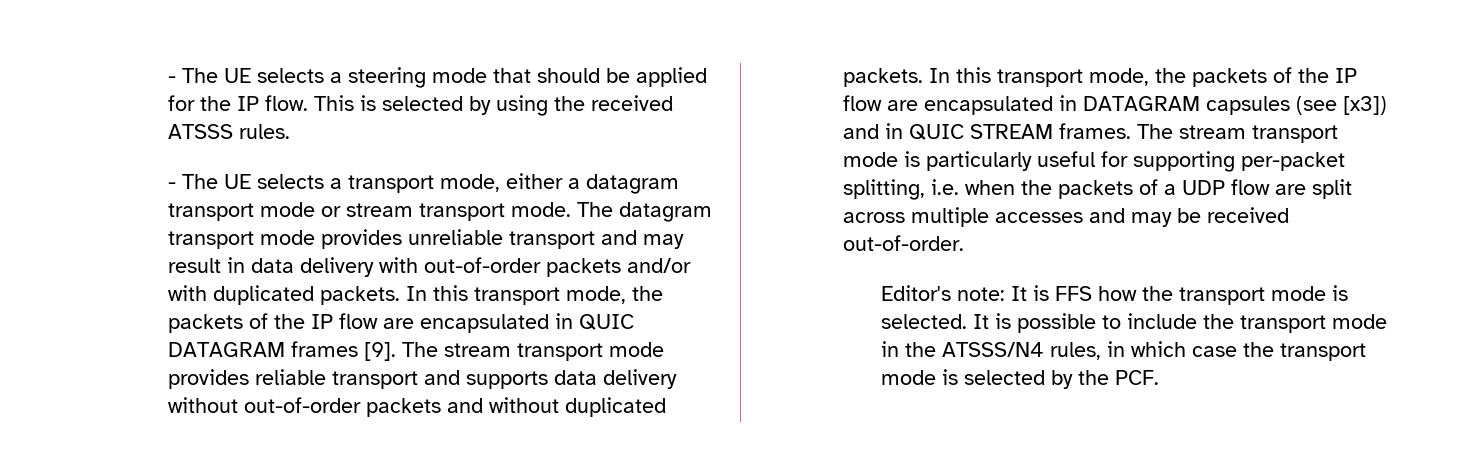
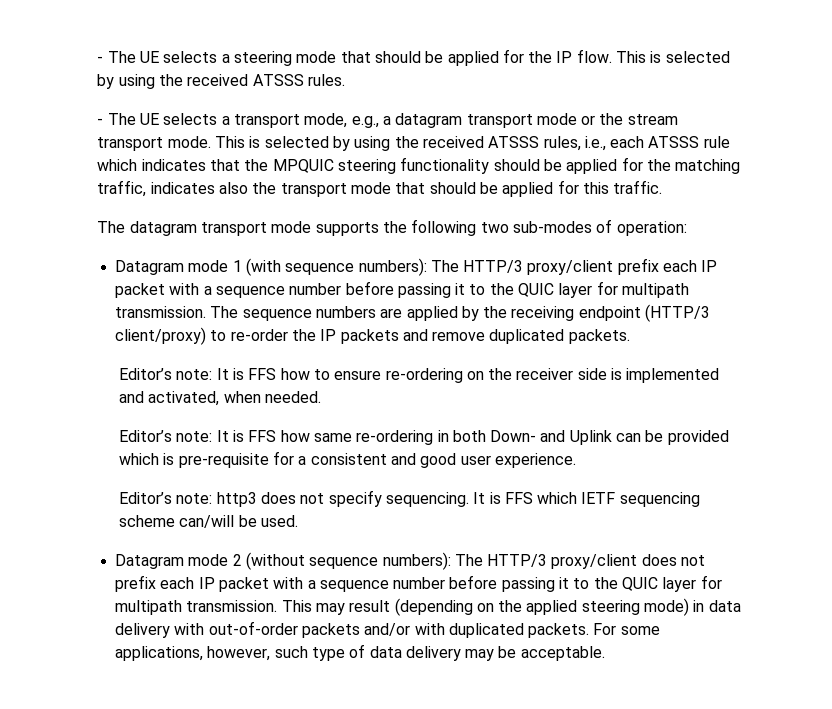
[505,173,563,189] either -> [351,116,379,128] e.g.,
(341, 211) none -> [599,113,624,125] the
[576,202,712,222] [167,229,684,249] [167,258,221,273] The datagram transport mode provides unreliable transport and may result -> [214,136,730,151] [97,157,741,174] [97,180,663,197] [97,219,687,236] [114,258,718,276] [114,281,690,298] [114,304,711,322] [114,327,630,345] [118,368,720,383] [118,391,321,406] [118,430,729,445] [118,451,576,468] [118,490,700,507] [118,515,298,528] [114,552,706,570] [114,575,722,592] [114,598,690,616] This is selected by using the received ATSSS rules, i.e., each ATSSS rule which indicates that the MPQUIC steering functionality should be applied for the matching traffic, indicates also the transport mode that should be applied for this traffic. // The datagram transport mode supports the following two sub-modes of operation: // Datagram mode 1 (with sequence numbers): The HTTP/3 proxy/client prefix each IP packet with a sequence number before passing it to the QUIC layer for multipath transmission. The sequence numbers are applied by the receiving endpoint (HTTP/3 client/proxy) to re-order the IP packets and remove duplicated packets. // Editor’s note: It is FFS how to ensure re-ordering on the receiver side is implemented and activated, when needed. // Editor’s note: It is FFS how same re-ordering in both Down- and Uplink can be provided which is pre-requisite for a consistent and good user experience. // Editor’s note: http3 does not specify sequencing. It is FFS which IETF sequencing scheme can/will be used. // Datagram mode 2 (without sequence numbers): The HTTP/3 proxy/client does not prefix each IP packet with a sequence number before passing it to the QUIC layer for multipath transmission. This may result (depending on the applied steering mode)
[405,285,663,305] [167,313,634,333] [167,341,664,361] [167,369,677,389] [167,397,666,417] [842,67,1357,87] [842,95,1387,115] [842,123,1338,143] [842,151,1345,172] [842,179,1352,200] [842,207,1289,227] [842,235,964,251] [880,285,1348,305] [880,313,1387,333] [880,341,1366,361] [880,369,1159,389] In this transport mode, the packets of the IP flow are encapsulated in QUIC DATAGRAM frames [9]. The stream transport mode provides reliable transport and supports data delivery without out-of-order packets and without duplicated packets. In this transport mode, the packets of the IP flow are encapsulated in DATAGRAM capsules (see [x3]) and in QUIC STREAM frames. The stream transport mode is particularly useful for supporting per-packet splitting, i.e. when the packets of a UDP flow are split across multiple accesses and may be received out-of-order. // Editor's note: It is FFS how the transport mode is selected. It is possible to include the transport mode in the ATSSS/N4 rules, in which case the transport mode is selected by the PCF. -> [593,623,660,635] [114,644,605,661] For some applications, however, such type of data delivery may be acceptable.

